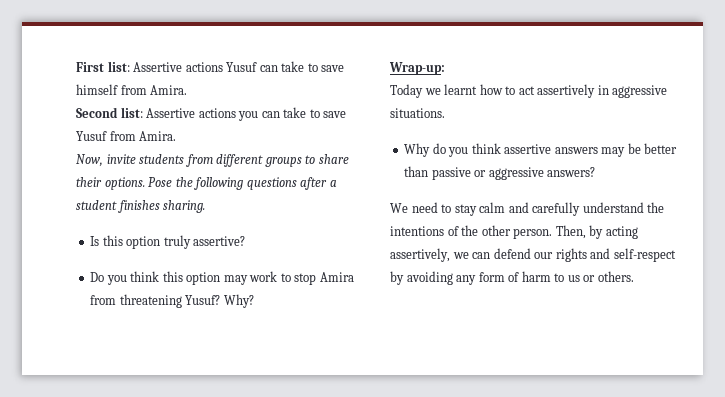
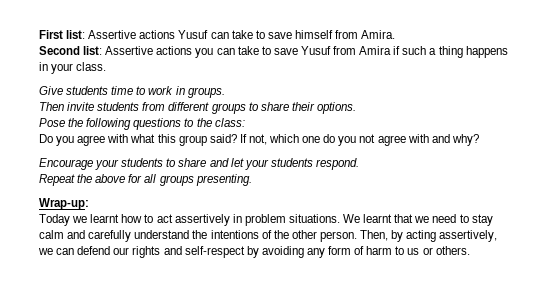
[139,131,177,141] [76,154,103,167] Amira. // Now, -> [359,46,508,58] [39,62,107,74] [39,86,225,98] [39,102,64,111] Amira if such a thing happens in your class. // Give students time to work in groups. // Then
(145, 183) none -> (356, 108) //
[300,177,337,190] [76,200,206,213] [90,235,246,249] [90,271,354,285] [90,294,254,308] after a student finishes sharing. // Is this option truly assertive? // Do you think this option may work to stop Amira from threatening Yusuf? Why? -> [184,118,245,127] [39,134,479,146] [39,158,359,170] [39,174,252,186] to the class: // Do you agree with what this group said? If not, which one do you not agree with and why? // Encourage your students to share and let your students respond. // Repeat the above for all groups presenting.
[612,85,668,98] aggressive -> [244,214,286,226] problem
[404,143,678,157] [404,166,596,180] [390,203,408,213] // Why do you think assertive answers may be better than passive or aggressive answers? // We -> [343,214,430,223] We learnt that we

